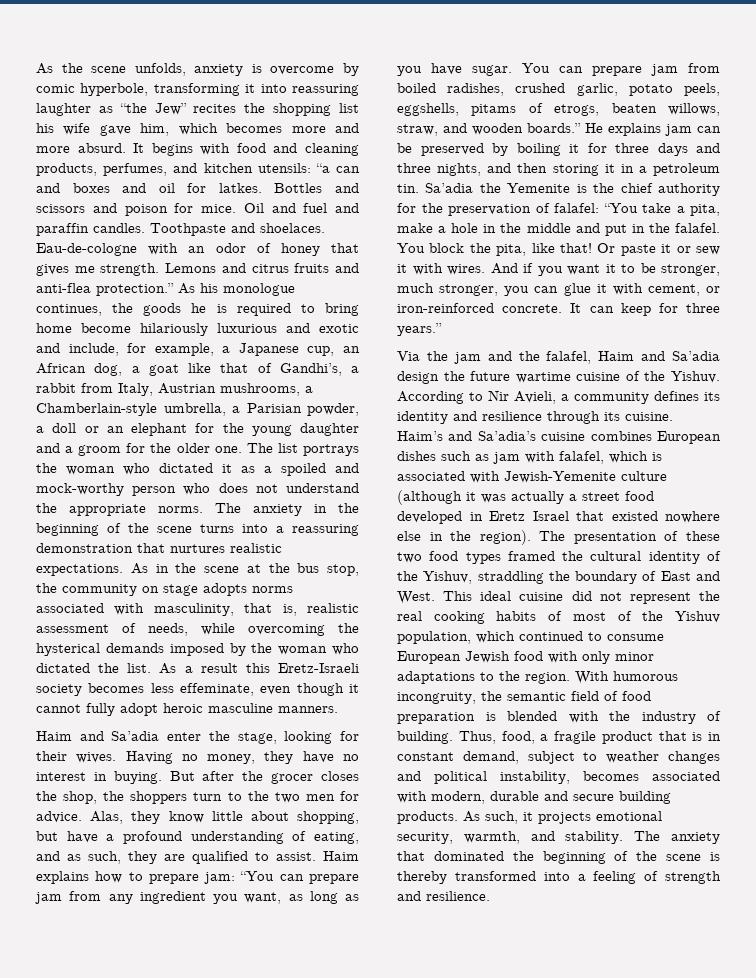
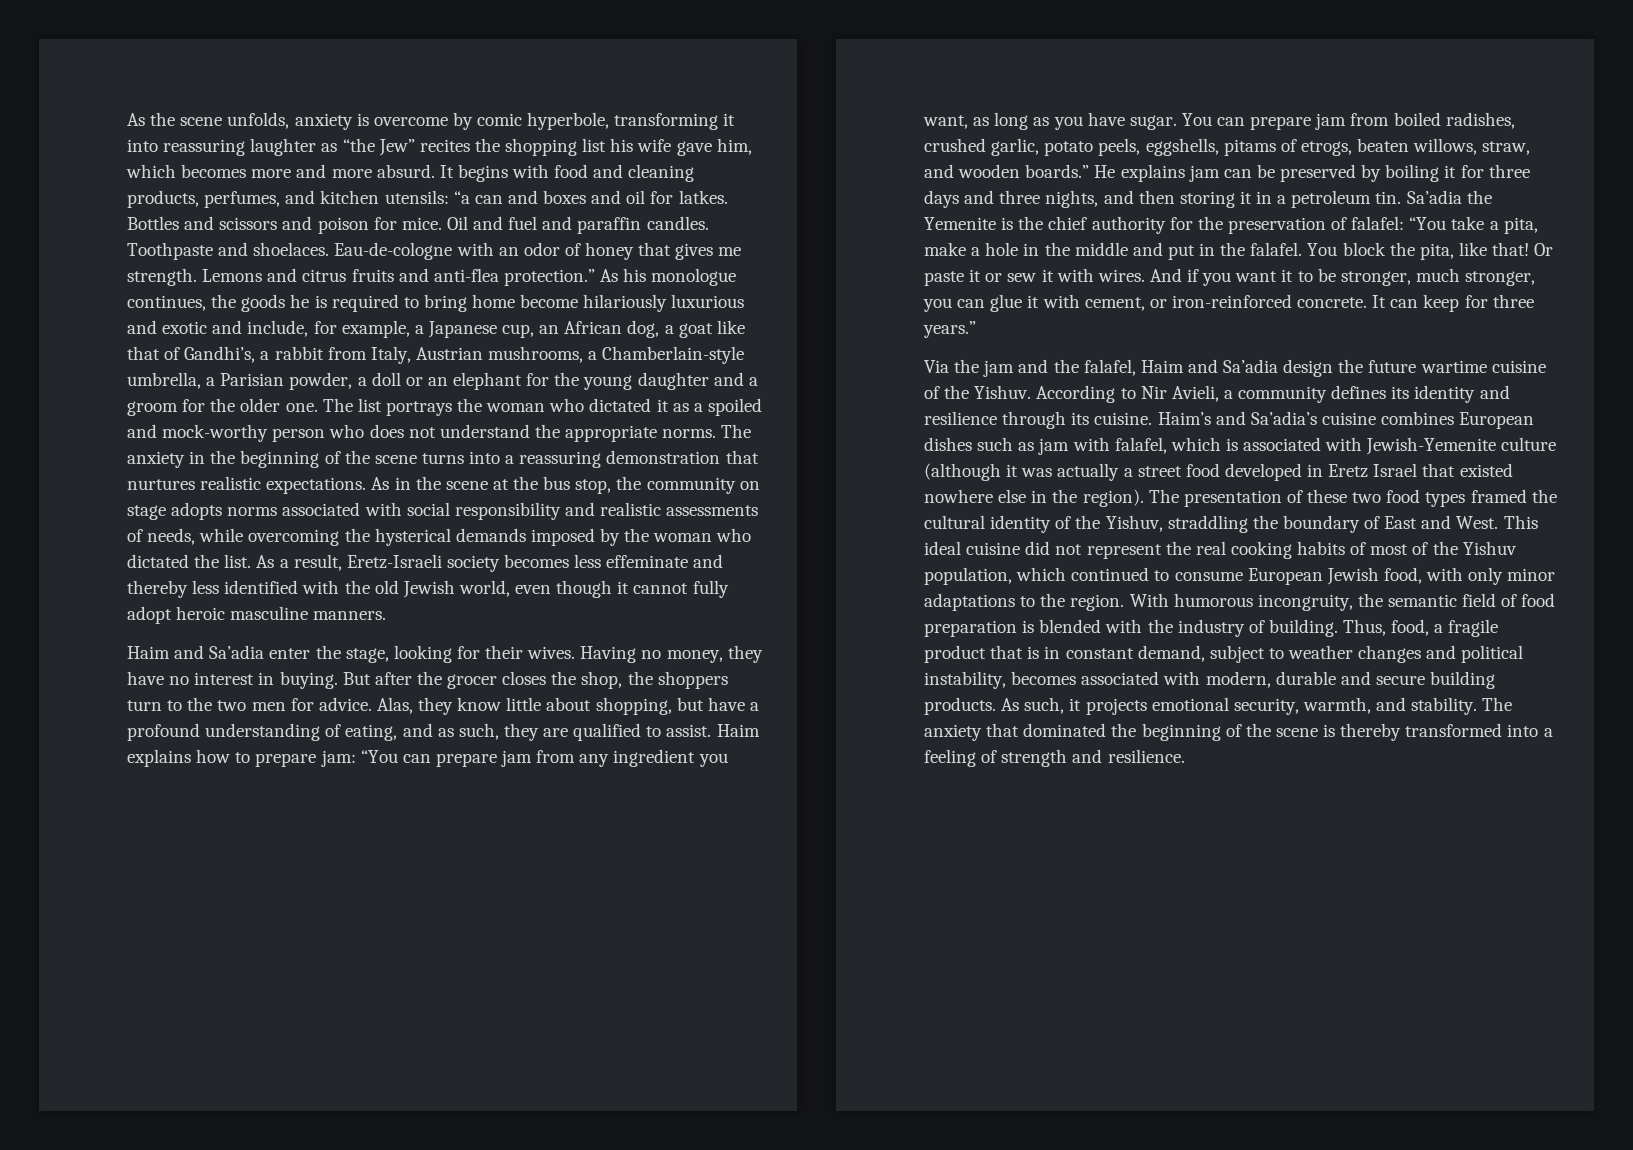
[153,603,359,616] [36,624,109,633] masculinity, that is, realistic assessment -> [406,502,759,520] social responsibility and realistic assessments
[200,663,270,673] result this -> [293,554,342,571] result,
[180,683,255,696] effeminate, -> [606,554,724,568] [127,580,510,598] effeminate and thereby less identified with the old Jewish world,
[514,651,543,661] food -> [1383,567,1422,584] food,

